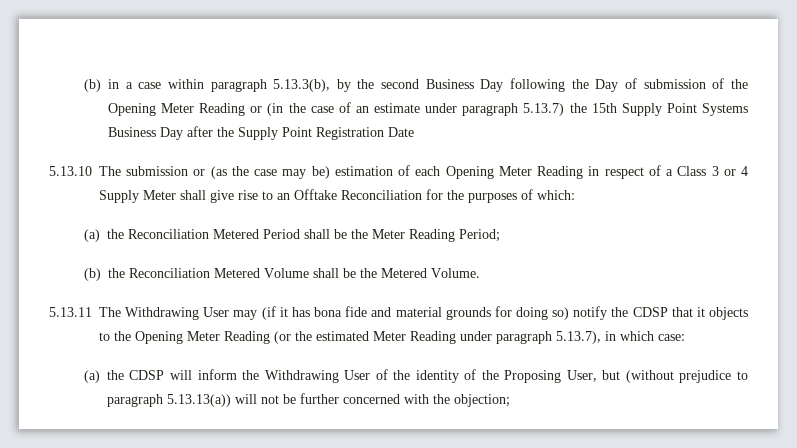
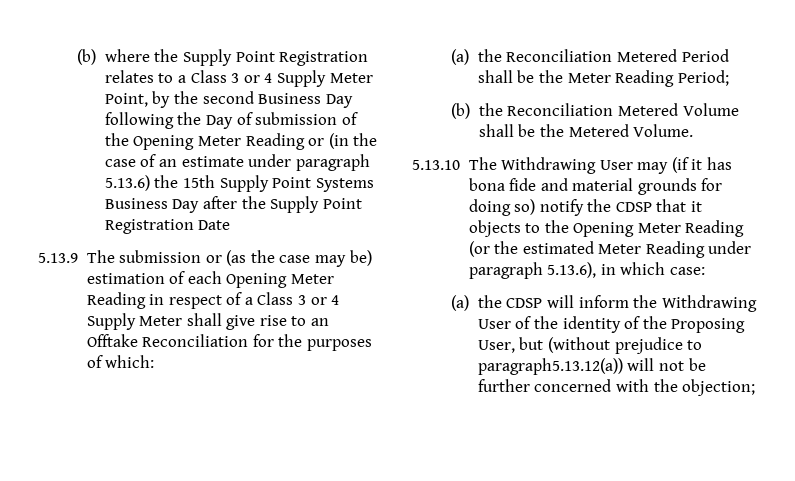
[83,79,331,92] (b) in a case within paragraph 5.13.3(b), -> [77,49,369,66] [104,70,373,87] [104,93,148,107] (b) where the Supply Point Registration relates to a Class 3 or 4 Supply Meter Point,
[523,103,565,116] 5.13.7) -> [104,175,150,191] 5.13.6)
[49,166,92,176] 5.13.10 -> [38,253,78,263] 5.13.9
[49,307,92,317] 5.13.11 -> [412,160,460,170] 5.13.10
[556,331,601,344] 5.13.7), -> [547,262,597,278] 5.13.6),
[106,394,231,407] paragraph 5.13.13(a)) -> [477,358,623,375] paragraph5.13.12(a))

